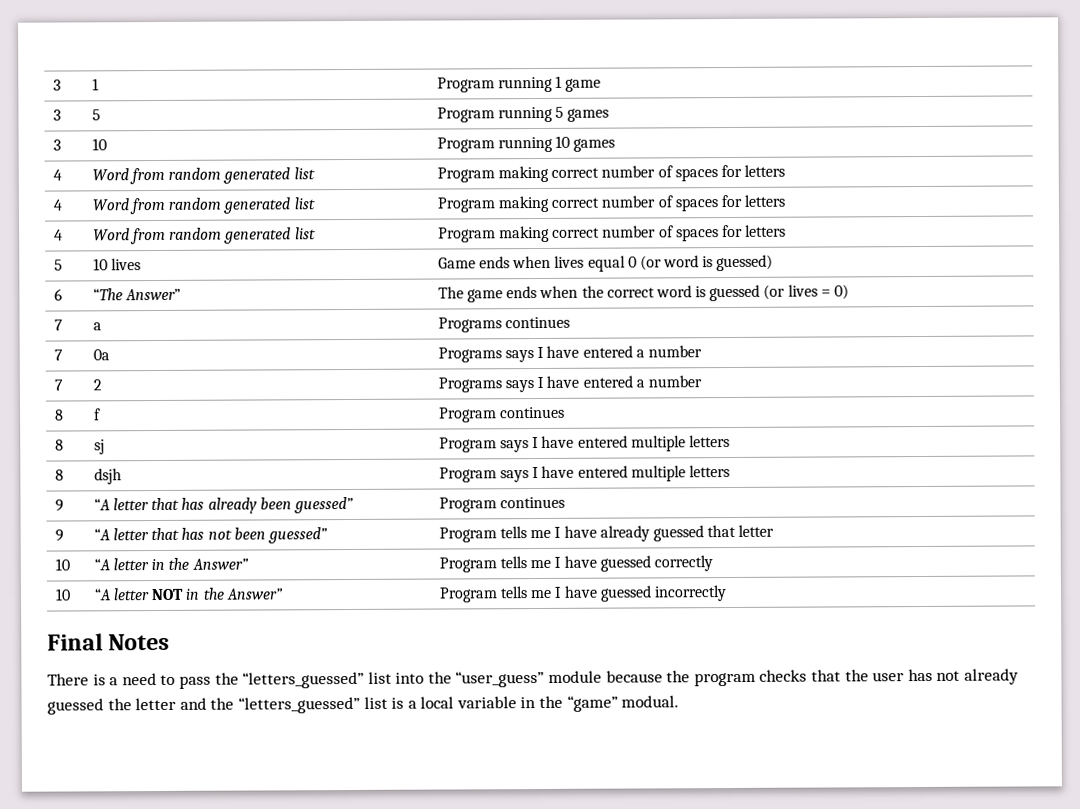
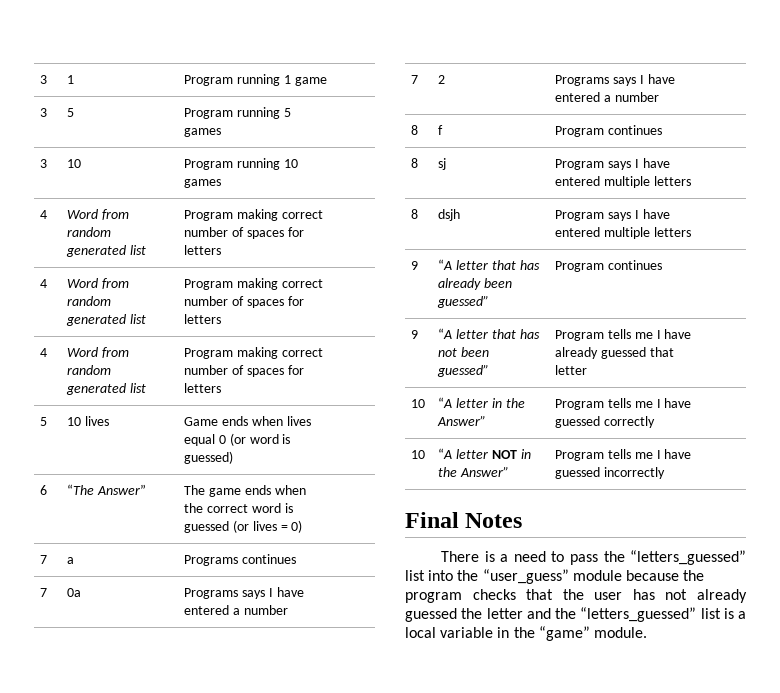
[621,695,680,708] modual. -> [593,627,647,638] module.

